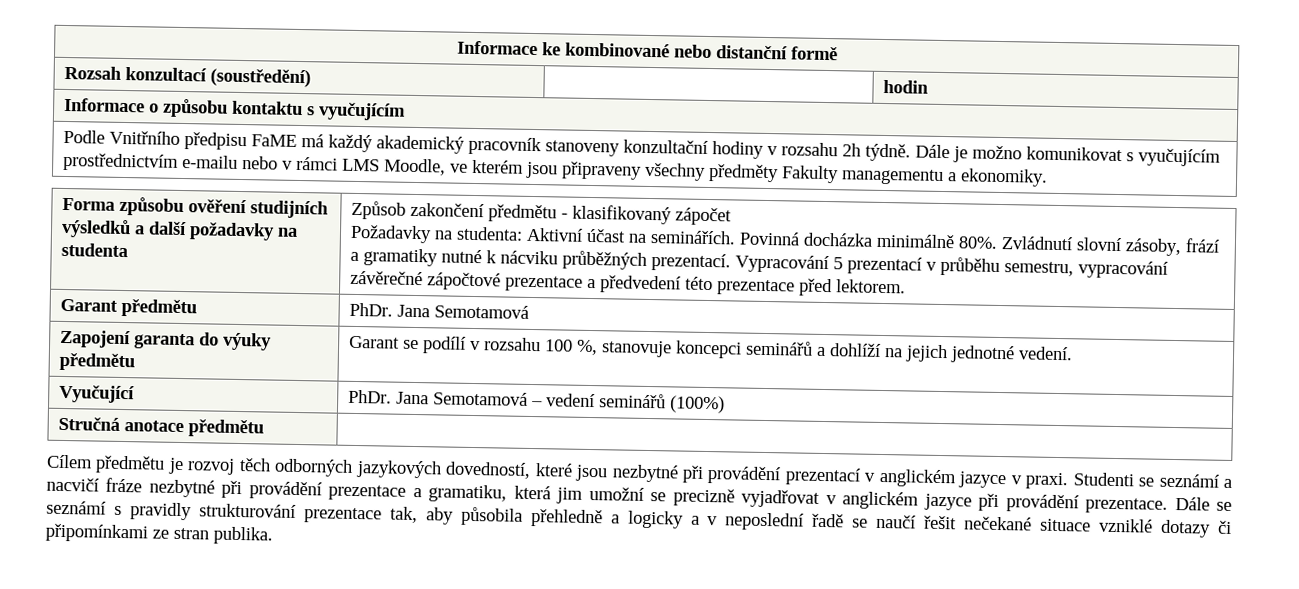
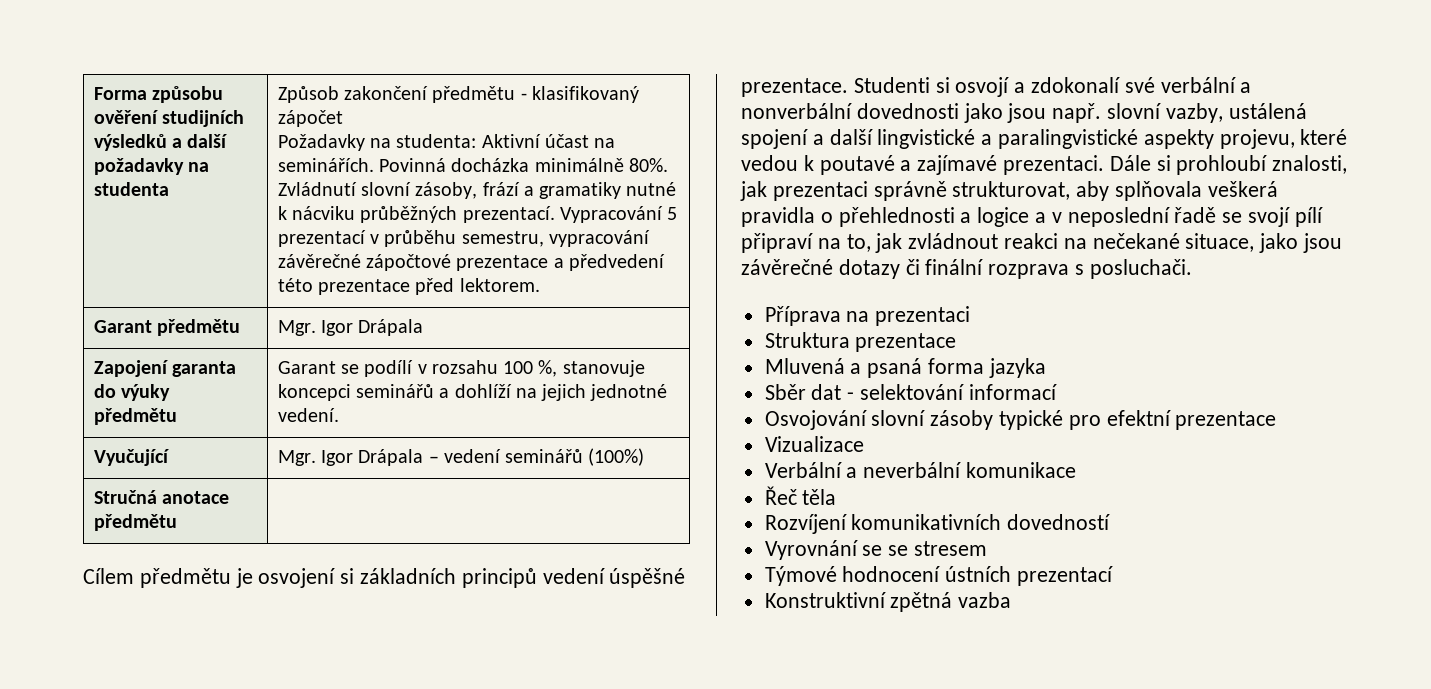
[456,40,838,61] [63,65,311,88] [882,79,929,94] [63,97,406,121] [62,129,1221,167] [62,152,1048,187] Informace ke kombinované nebo distanční formě // Rozsah konzultací (soustředění) | | hodin // Informace o způsobu kontaktu s vyučujícím // Podle Vnitřního předpisu FaME má každý akademický pracovník stanoveny konzultační hodiny v rozsahu 2h týdně. Dále je možno komunikovat s vyučujícím prostřednictvím e-mailu nebo v rámci LMS Moodle, ve kterém jsou připraveny všechny předměty Fakulty managementu a ekonomiky. // -> (93, 93) none
[348,302,529,319] PhDr. Jana Semotamová -> [277,319,424,336] Mgr. Igor Drápala
[347,389,528,406] PhDr. Jana Semotamová -> [277,449,424,466] Mgr. Igor Drápala
[187,458,1233,490] [46,477,1232,514] [46,500,684,529] rozvoj těch odborných jazykových dovedností, které jsou nezbytné při provádění prezentací v anglickém jazyce v praxi. Studenti se seznámí a nacvičí fráze nezbytné při provádění prezentace a gramatiku, která jim umožní se precizně vyjadřovat v anglickém jazyce při provádění prezentace. Dále se seznámí s pravidly strukturování prezentace tak, aby působila přehledně a logicky -> [258,568,686,588] [741,77,1252,97] [741,103,1307,123] [741,129,1348,149] [741,155,1348,175] [740,181,1278,201] [741,207,1030,227] osvojení si základních principů vedení úspěšné prezentace. Studenti si osvojí a zdokonalí své verbální a nonverbální dovednosti jako jsou např. slovní vazby, ustálená spojení a další lingvistické a paralingvistické aspekty projevu, které vedou k poutavé a zajímavé prezentaci. Dále si prohloubí znalosti, jak prezentaci správně strukturovat, aby splňovala veškerá pravidla o přehlednosti a logice
[876,514,1233,538] [45,523,273,545] naučí řešit nečekané situace vzniklé dotazy či připomínkami ze stran publika. -> [1248,207,1323,227] [741,233,1343,253] [741,259,1192,279] [764,306,971,326] [764,332,957,352] [764,358,1046,378] [764,384,1057,400] [764,410,1277,430] [764,436,864,452] [764,462,1077,478] [764,486,837,505] [764,514,1111,534] [764,540,988,560] [764,566,1114,586] [764,592,1012,612] svojí pílí připraví na to, jak zvládnout reakci na nečekané situace, jako jsou závěrečné dotazy či finální rozprava s posluchači. // Příprava na prezentaci // Struktura prezentace // Mluvená a psaná forma jazyka // Sběr dat - selektování informací // Osvojování slovní zásoby typické pro efektní prezentace // Vizualizace // Verbální a neverbální komunikace // Řeč těla // Rozvíjení komunikativních dovedností // Vyrovnání se se stresem // Týmové hodnocení ústních prezentací // Konstruktivní zpětná vazba

